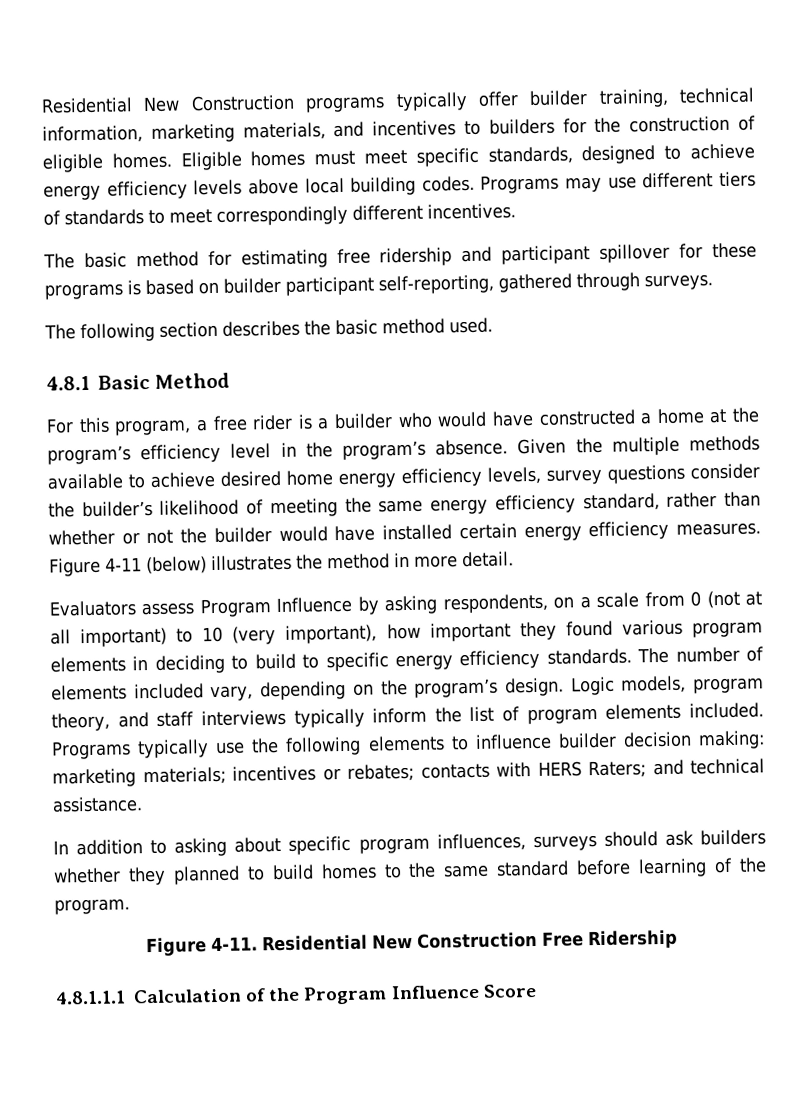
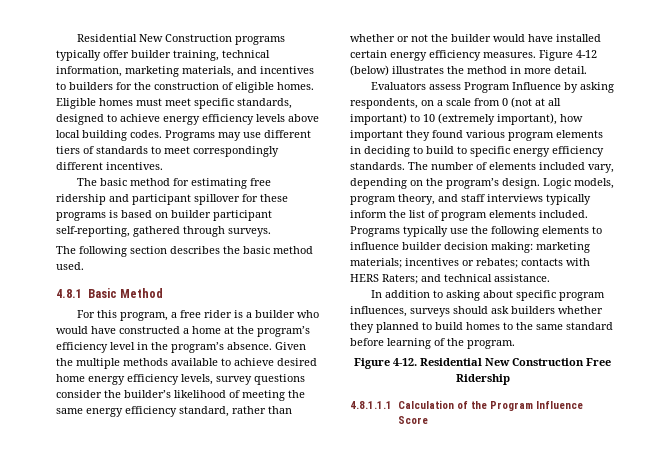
[104,557,142,572] 4-11 -> [576,50,597,58] 4-12
[232,626,277,645] (very -> [438,113,495,125] (extremely
[210,936,258,952] 4-11. -> [393,358,417,366] 4-12.

